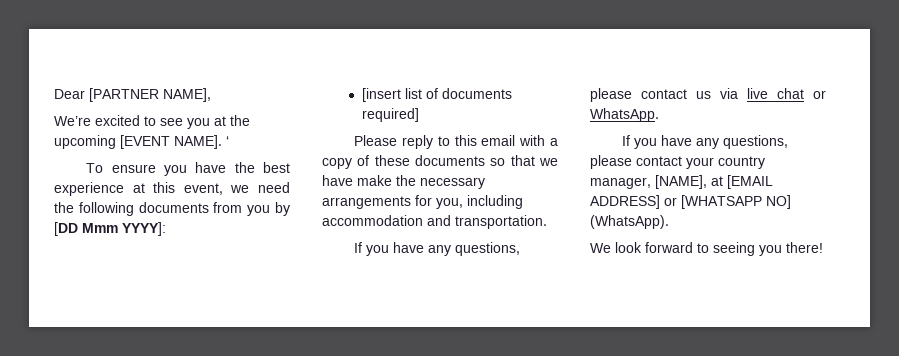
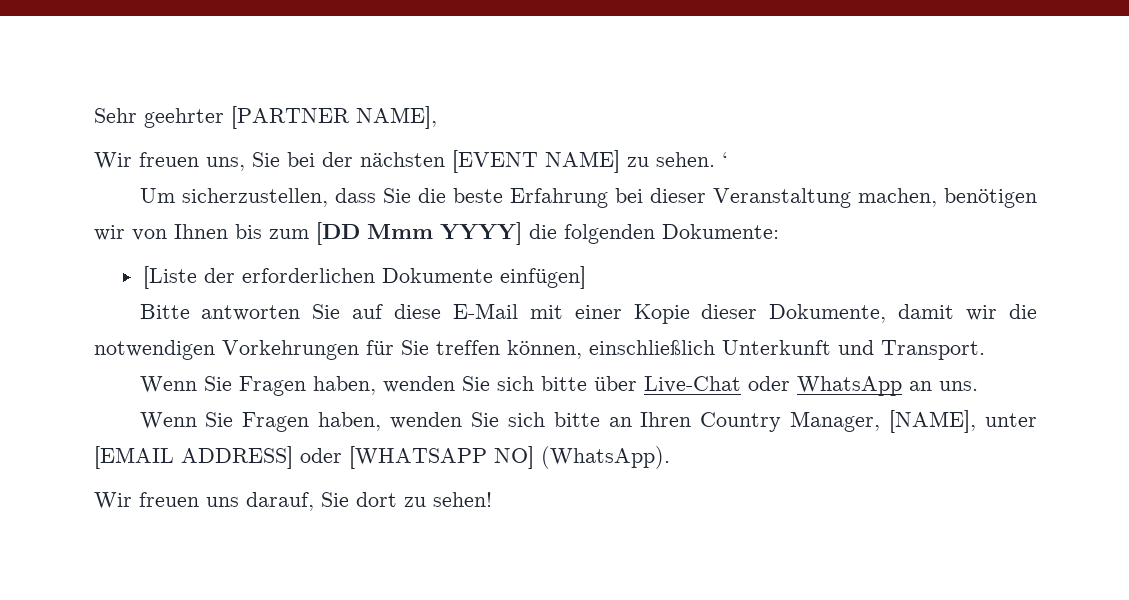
[54,89,85,99] Dear -> [94,108,224,128] Sehr geehrter
[54,115,250,129] [54,135,229,149] [86,162,290,176] [54,182,290,196] [54,202,290,216] [54,222,166,236] [361,88,512,102] [361,108,419,122] [354,135,558,149] [322,155,558,169] [322,175,485,189] [322,195,523,209] [322,215,547,229] [354,242,521,256] [590,88,826,102] [590,108,659,122] [622,135,789,149] [590,155,765,169] [590,175,723,189] We’re excited to see you at the upcoming [EVENT NAME]. ‘ // To ensure you have the best experience at this event, we need the following documents from you by [DD Mmm YYYY]: // [insert list of documents required] // Please reply to this email with a copy of these documents so that we have make the necessary arrangements for you, including accommodation and transportation. // If you have any questions, please contact us via live chat or WhatsApp. // If you have any questions, please contact your country manager, [NAME], at -> [94,150,728,173] [139,188,1037,208] [94,222,779,245] [142,266,586,289] [139,303,1038,324] [94,340,985,360] [139,376,978,396] [139,410,1038,433] Wir freuen uns, Sie bei der nächsten [EVENT NAME] zu sehen. ‘ // Um sicherzustellen, dass Sie die beste Erfahrung bei dieser Veranstaltung machen, benötigen wir von Ihnen bis zum [DD Mmm YYYY] die folgenden Dokumente: // [Liste der erforderlichen Dokumente einfügen] // Bitte antworten Sie auf diese E-Mail mit einer Kopie dieser Dokumente, damit wir die notwendigen Vorkehrungen für Sie treffen können, einschließlich Unterkunft und Transport. // Wenn Sie Fragen haben, wenden Sie sich bitte über Live-Chat oder WhatsApp an uns. // Wenn Sie Fragen haben, wenden Sie sich bitte an Ihren Country Manager, [NAME], unter
[664,197,677,206] or -> [300,448,342,463] oder
[590,242,823,256] We look forward to seeing you there! -> [94,492,492,511] Wir freuen uns darauf, Sie dort zu sehen!

